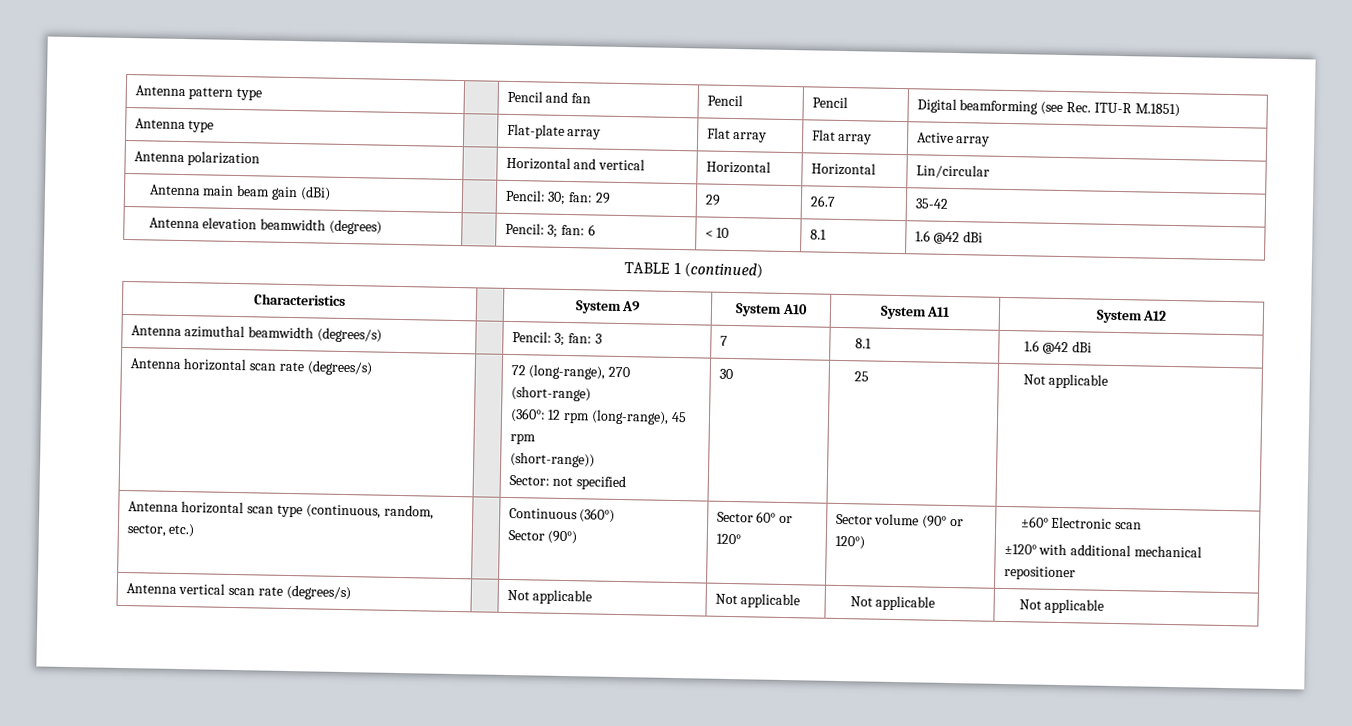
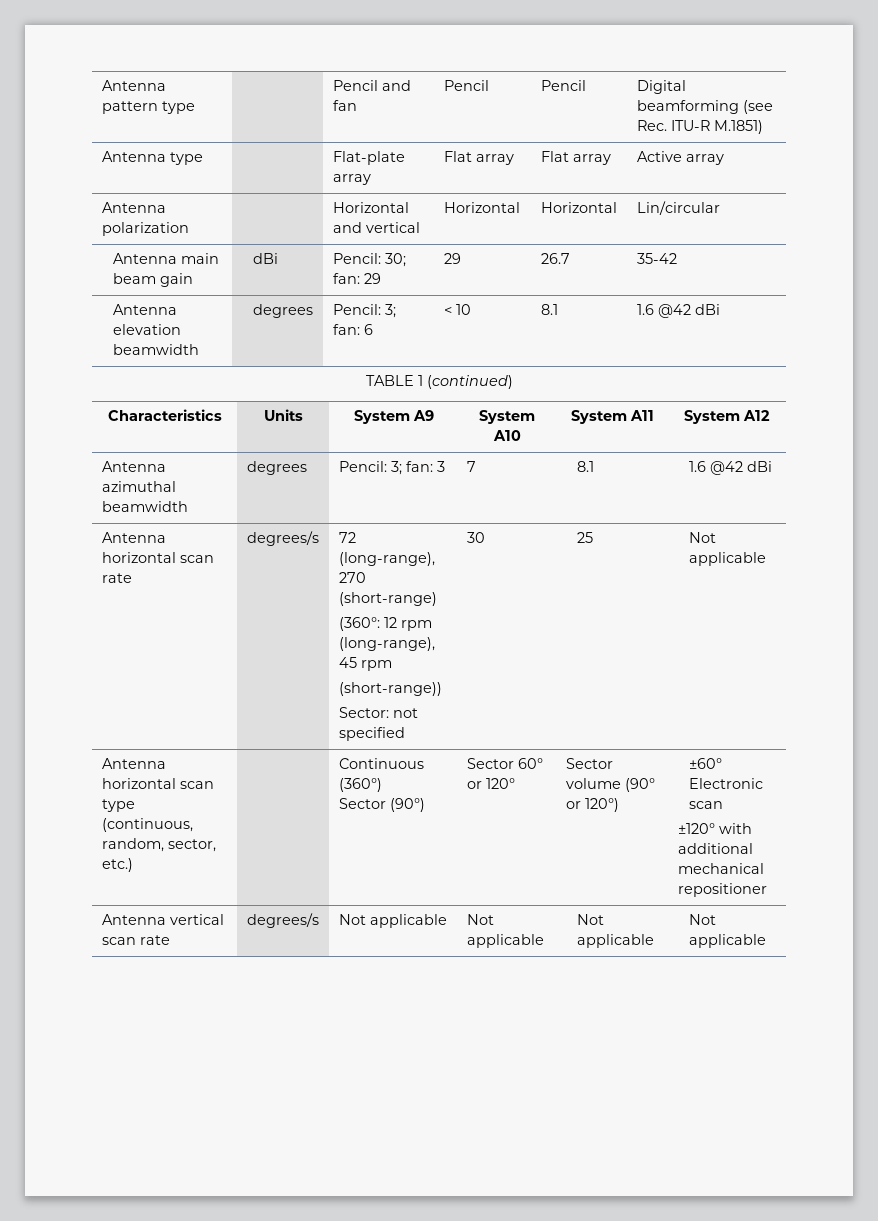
[299,186,331,201] (dBi) | -> [252,253,278,264] | dBi
[328,219,382,235] (degrees) | -> [252,304,313,318] | degrees
(346, 299) none -> [264,409,303,421] Units
[316,327,382,343] (degrees/s) | -> [246,461,307,475] | degrees
[306,360,372,376] (degrees/s) | -> [246,531,319,546] | degrees/s
[285,584,351,601] (degrees/s) | -> [246,913,319,928] | degrees/s

